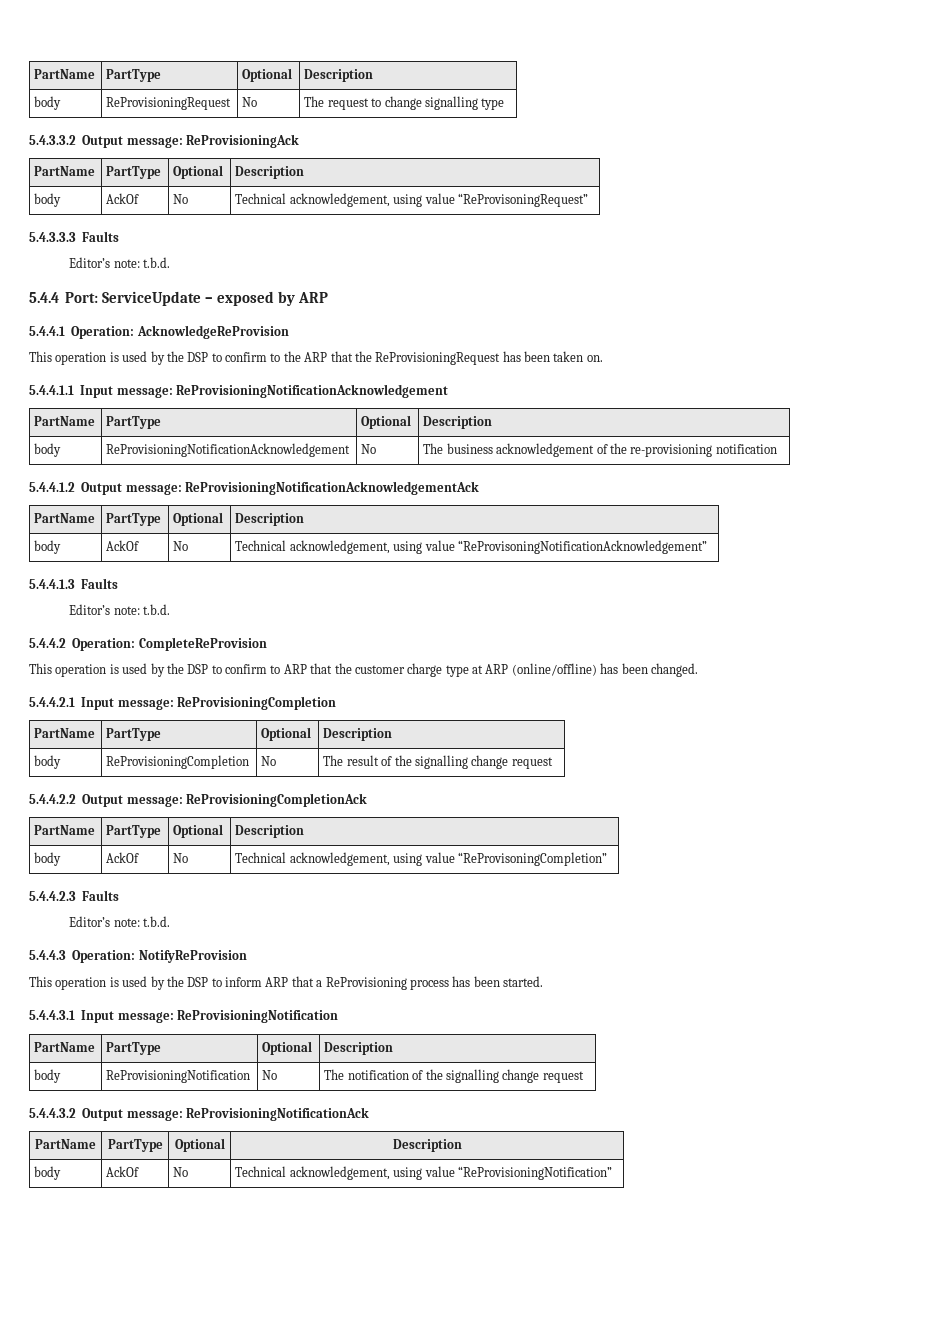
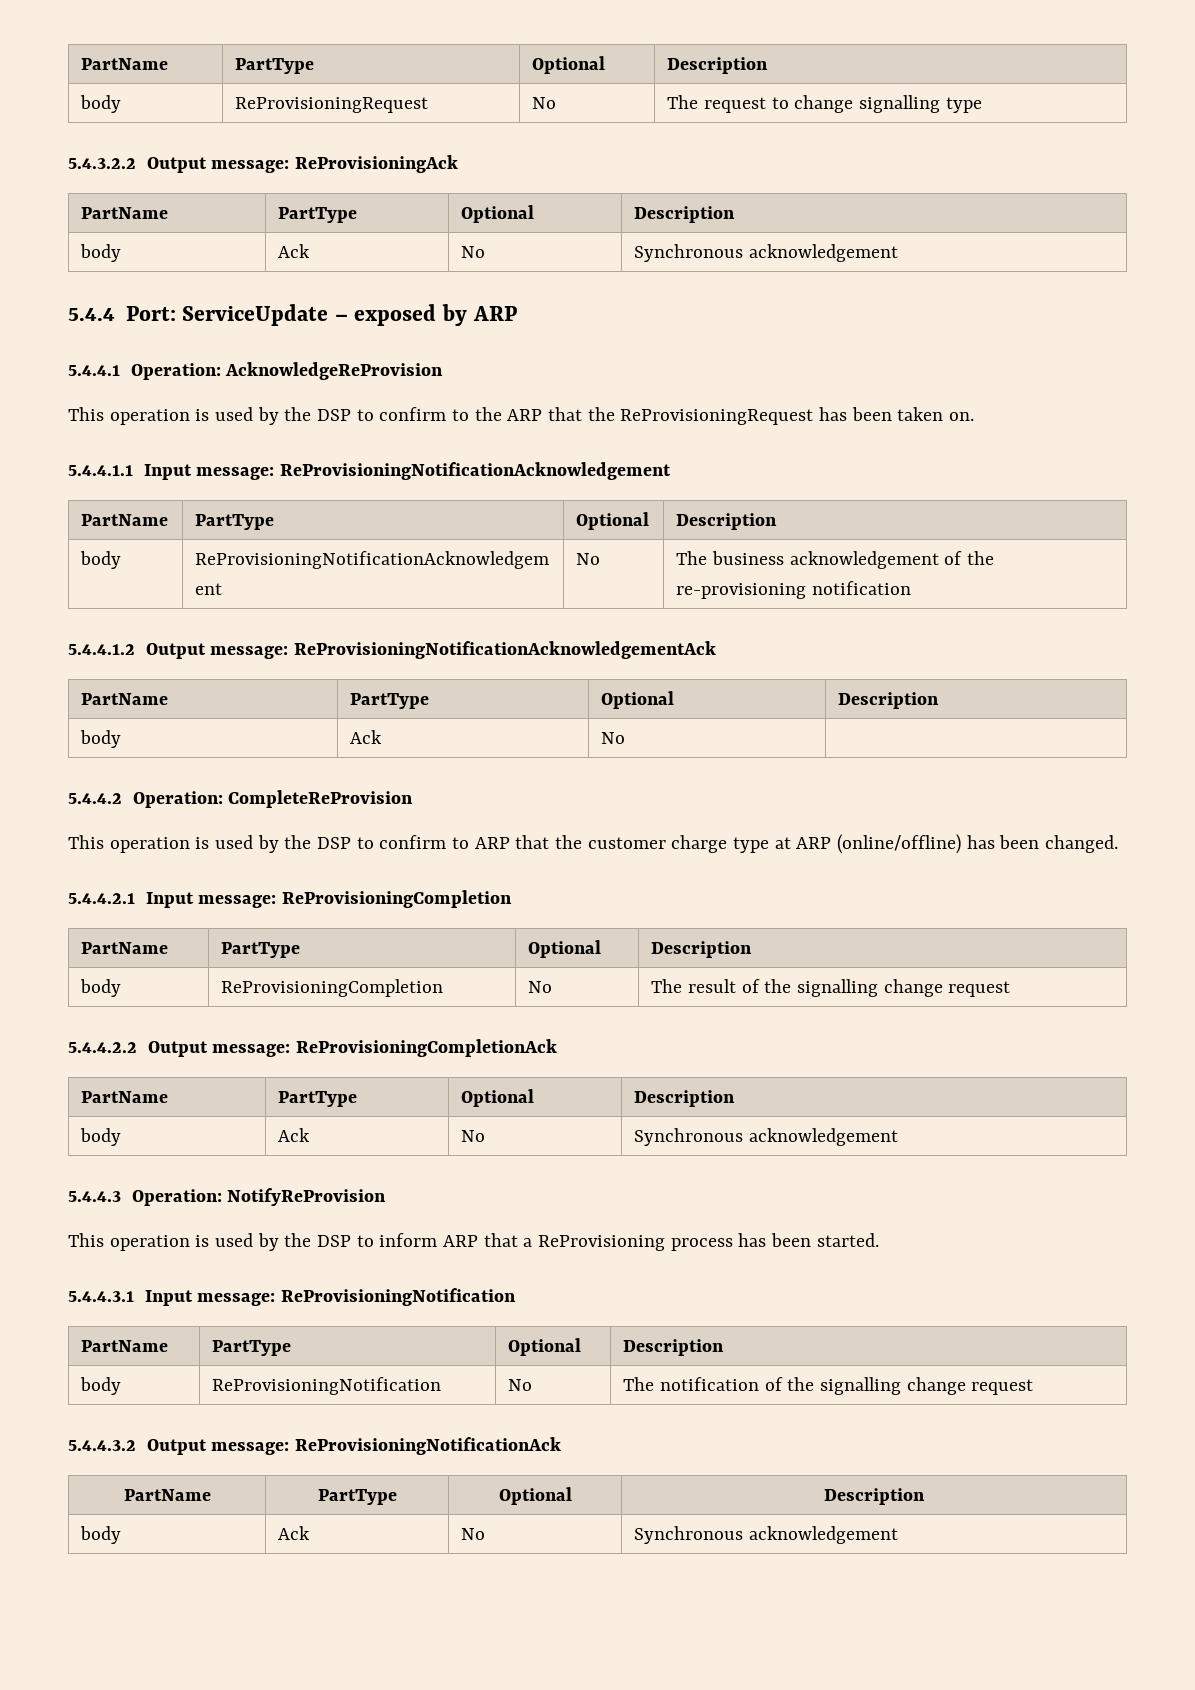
[29,135,76,145] 5.4.3.3.2 -> [68,158,136,169] 5.4.3.2.2
[106,193,140,204] [173,194,189,204] [235,193,588,207] [29,231,120,242] [69,257,171,268] AckOf | No | Technical acknowledgement, using value “ReProvisoningRequest” // 5.4.3.3.3 Faults // Editor’s note: t.b.d. -> [278,244,311,258] [461,246,486,258] [634,244,898,262] Ack | No | Synchronous acknowledgement
[106,540,140,551] [173,541,189,551] [235,540,707,554] [29,578,119,589] [69,604,171,615] AckOf | No | Technical acknowledgement, using value “ReProvisoningNotificationAcknowledgement” // 5.4.4.1.3 Faults // Editor’s note: t.b.d. -> [350,730,383,744] [601,732,626,744] Ack | No |
[106,852,140,863] [173,853,189,863] [235,852,607,866] [29,890,120,901] [69,916,171,927] AckOf | No | Technical acknowledgement, using value “ReProvisoningCompletion” // 5.4.4.2.3 Faults // Editor’s note: t.b.d. -> [278,1128,311,1142] [461,1130,486,1142] [634,1128,898,1146] Ack | No | Synchronous acknowledgement
[106,1166,140,1177] [173,1167,189,1177] [235,1166,612,1180] AckOf | No | Technical acknowledgement, using value “ReProvisioningNotification” -> [278,1526,311,1540] [461,1528,486,1540] [634,1526,898,1544] Ack | No | Synchronous acknowledgement

